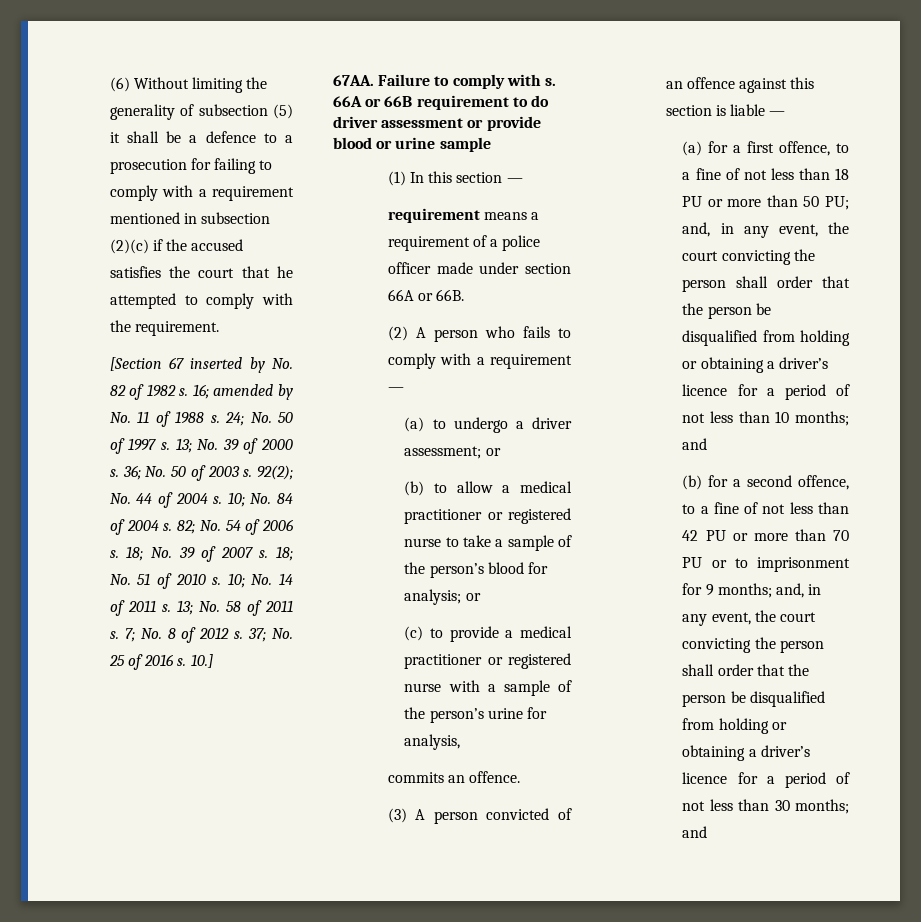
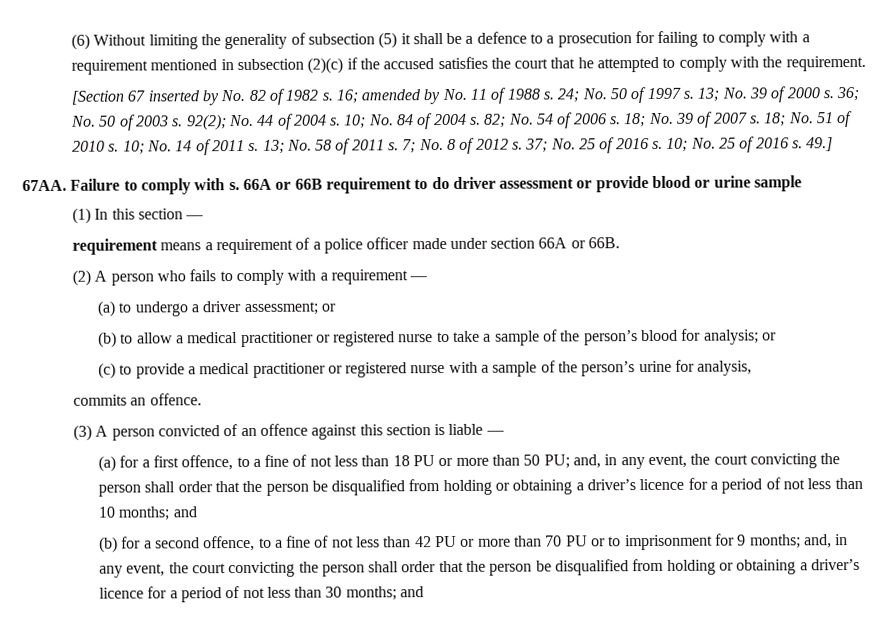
[190,654,213,668] 10.] -> [666,136,834,153] 10; No. 25 of 2016 s. 49.]

